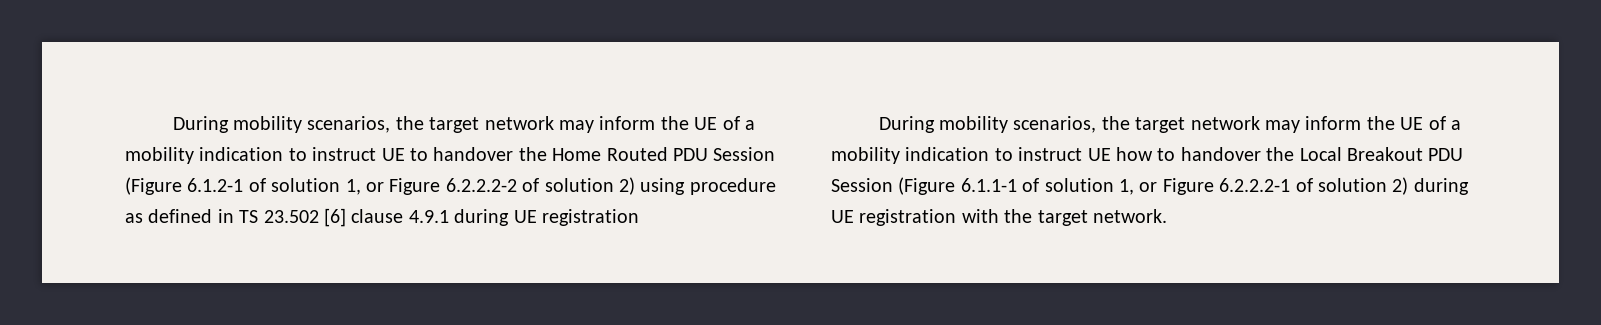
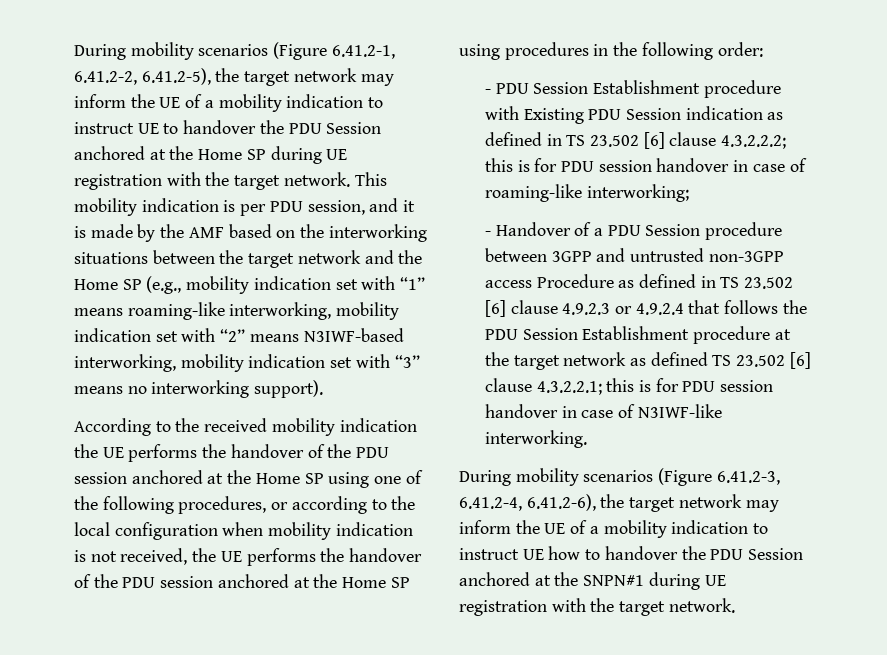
[172,116,391,133] During mobility scenarios, -> [74,42,395,60] [74,68,211,85] During mobility scenarios (Figure 6.41.2-1, 6.41.2-2, 6.41.2-5),
[552,147,776,161] [125,177,776,195] [125,208,639,227] [878,116,1097,133] Home Routed PDU Session (Figure 6.1.2-1 of solution 1, or Figure 6.2.2.2-2 of solution 2) using procedure as defined in TS 23.502 [6] clause 4.9.1 during UE registration // During mobility scenarios, -> [288,122,382,134] [74,146,348,164] [74,172,387,190] [74,198,416,216] [74,224,427,242] [74,250,423,268] [74,276,426,294] [74,302,400,320] [74,328,404,342] [74,354,420,372] [74,380,324,398] [74,418,417,436] [74,444,390,462] [74,470,423,488] [74,496,416,514] [74,522,413,540] [74,548,423,566] [74,574,410,588] [459,42,763,60] [484,80,781,98] [484,106,784,124] [484,132,787,149] [484,158,807,172] [484,184,689,202] [484,222,783,240] [484,248,784,262] [484,274,794,289] [484,300,807,317] [484,326,791,344] [484,352,811,370] [484,378,774,395] [484,404,722,418] [484,430,587,448] [459,468,780,486] [459,494,596,511] PDU Session anchored at the Home SP during UE registration with the target network. This mobility indication is per PDU session, and it is made by the AMF based on the interworking situations between the target network and the Home SP (e.g., mobility indication set with “1” means roaming-like interworking, mobility indication set with “2” means N3IWF-based interworking, mobility indication set with “3” means no interworking support). // According to the received mobility indication the UE performs the handover of the PDU session anchored at the Home SP using one of the following procedures, or according to the local configuration when mobility indication is not received, the UE performs the handover of the PDU session anchored at the Home SP using procedures in the following order: // - PDU Session Establishment procedure with Existing PDU Session indication as defined in TS 23.502 [6] clause 4.3.2.2.2; this is for PDU session handover in case of roaming-like interworking; // - Handover of a PDU Session procedure between 3GPP and untrusted non-3GPP access Procedure as defined in TS 23.502 [6] clause 4.9.2.3 or 4.9.2.4 that follows the PDU Session Establishment procedure at the target network as defined TS 23.502 [6] clause 4.3.2.2.1; this is for PDU session handover in case of N3IWF-like interworking. // During mobility scenarios (Figure 6.41.2-3, 6.41.2-4, 6.41.2-6),
[1299,147,1464,161] [831,177,1409,195] Local Breakout PDU Session (Figure 6.1.1-1 of solution 1, or Figure 6.2.2.2-1 of solution 2) -> [710,548,804,560] [459,572,645,586] PDU Session anchored at the SNPN#1

